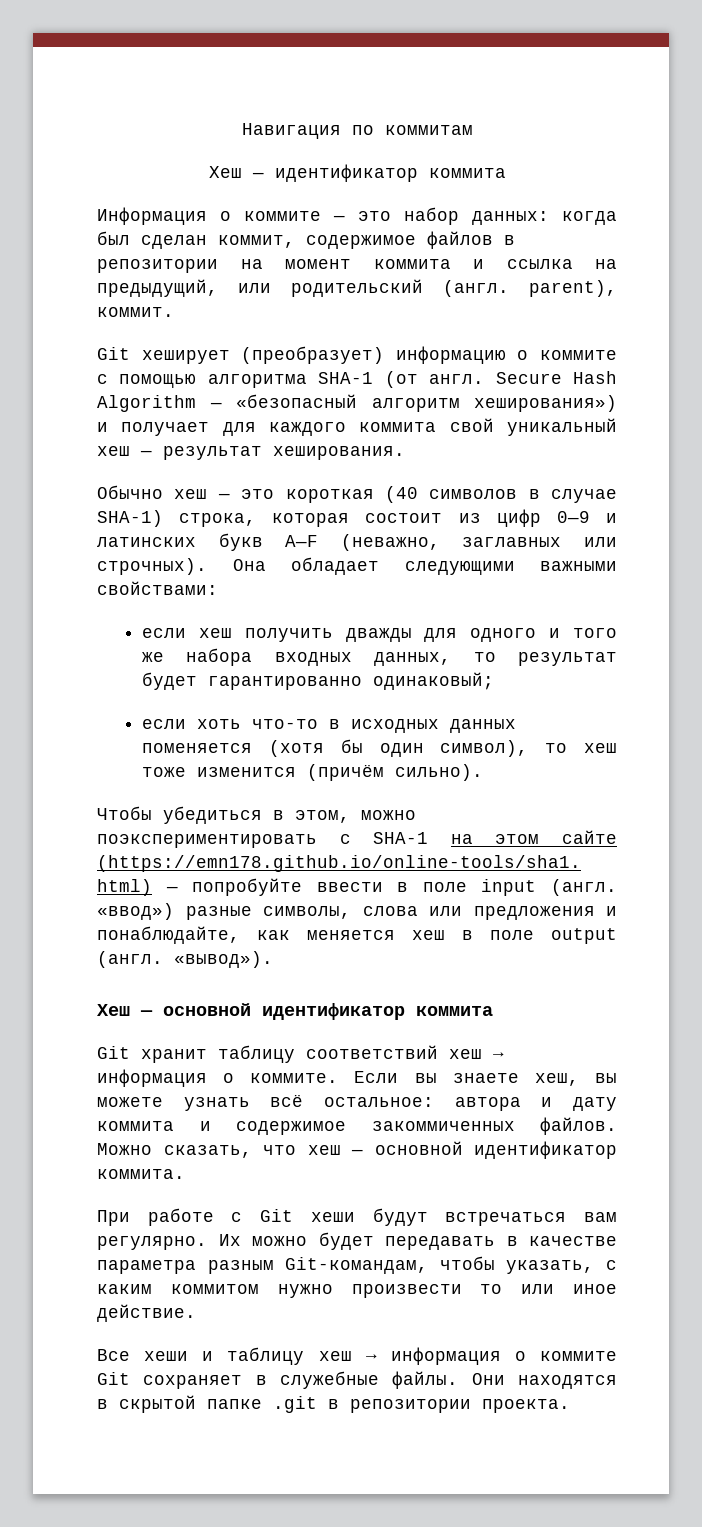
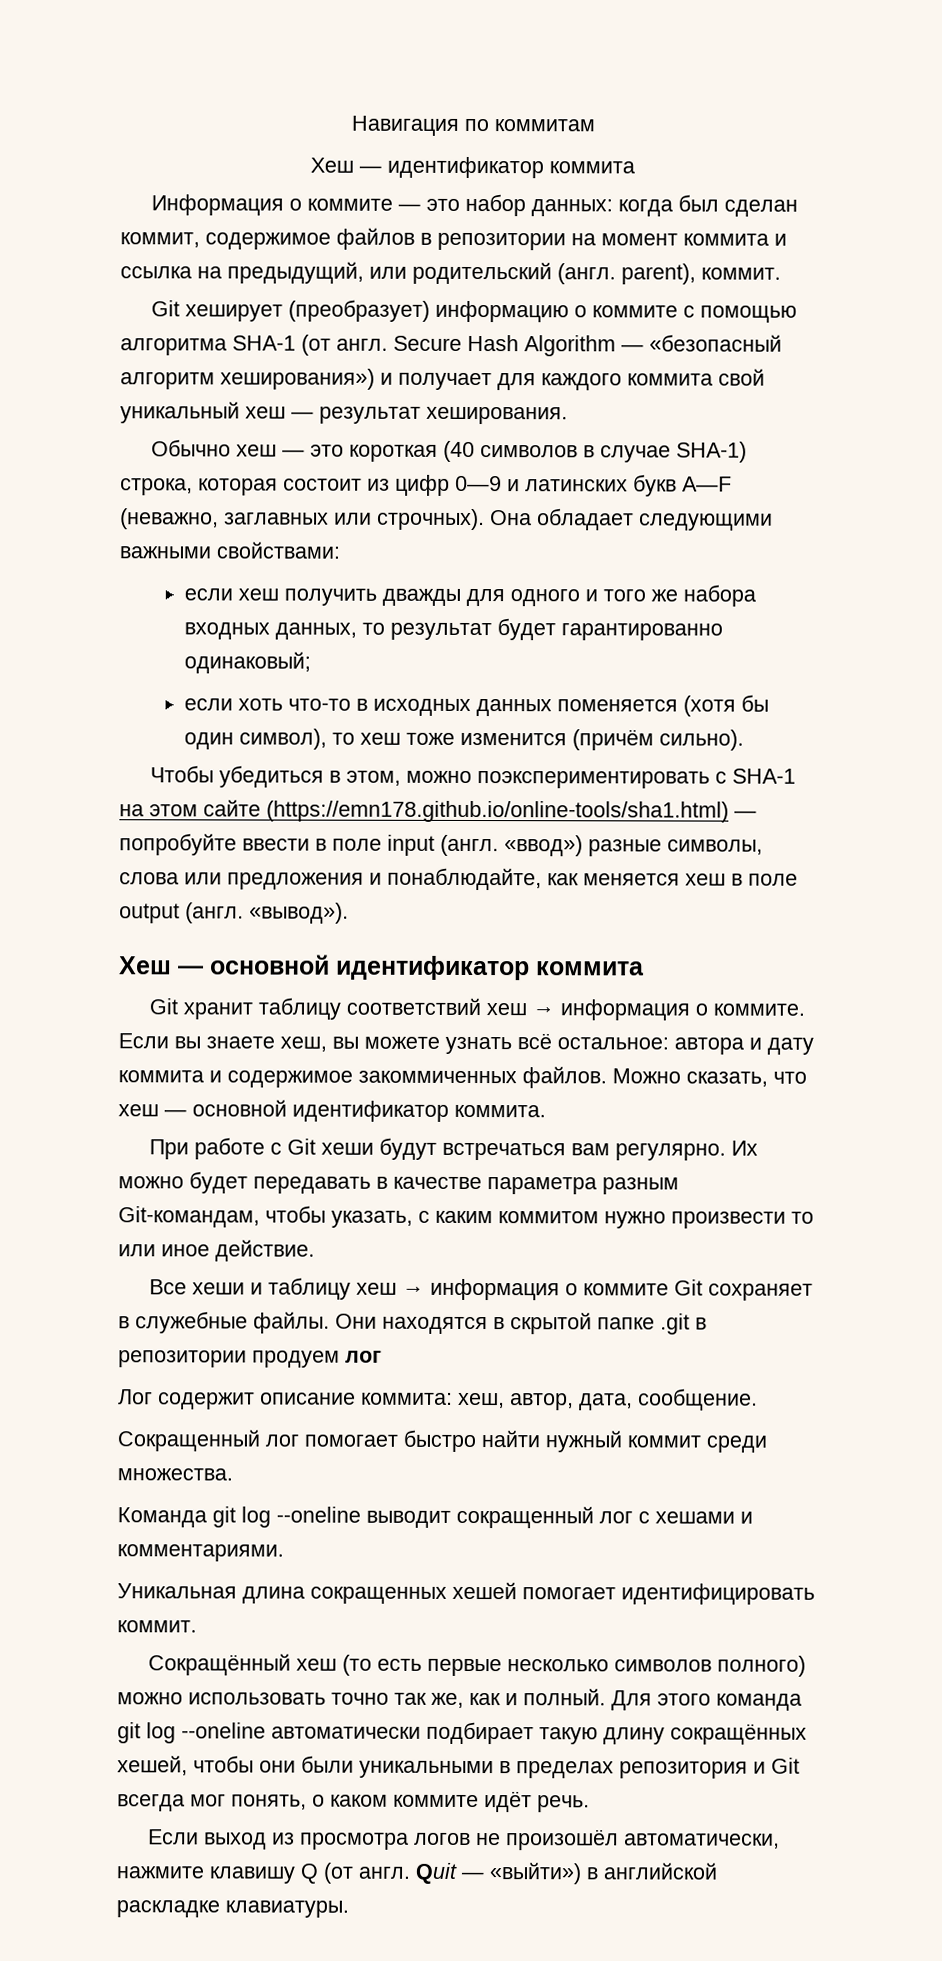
[482,1399,570,1413] проекта. -> [252,1350,382,1368] [118,1388,758,1411] [117,1429,767,1453] [117,1468,233,1481] [117,1505,753,1529] [117,1544,284,1562] [117,1581,815,1605] [117,1620,197,1633] [148,1653,807,1677] [117,1688,802,1711] [117,1721,807,1745] [117,1755,800,1779] [117,1791,590,1813] [148,1829,781,1851] [116,1862,717,1885] [116,1900,349,1918] продуем лог // Лог содержит описание коммита: хеш, автор, дата, сообщение. // Сокращенный лог помогает быстро найти нужный коммит среди множества. // Команда git log --oneline выводит сокращенный лог с хешами и комментариями. // Уникальная длина сокращенных хешей помогает идентифицировать коммит. // Сокращённый хеш (то есть первые несколько символов полного) можно использовать точно так же, как и полный. Для этого команда git log --oneline автоматически подбирает такую длину сокращённых хешей, чтобы они были уникальными в пределах репозитория и Git всегда мог понять, о каком коммите идёт речь. // Если выход из просмотра логов не произошёл автоматически, нажмите клавишу Q (от англ. Quit — «выйти») в английской раскладке клавиатуры.

